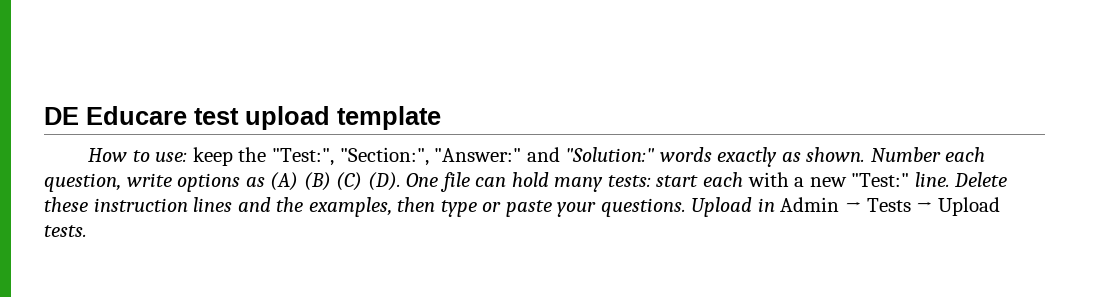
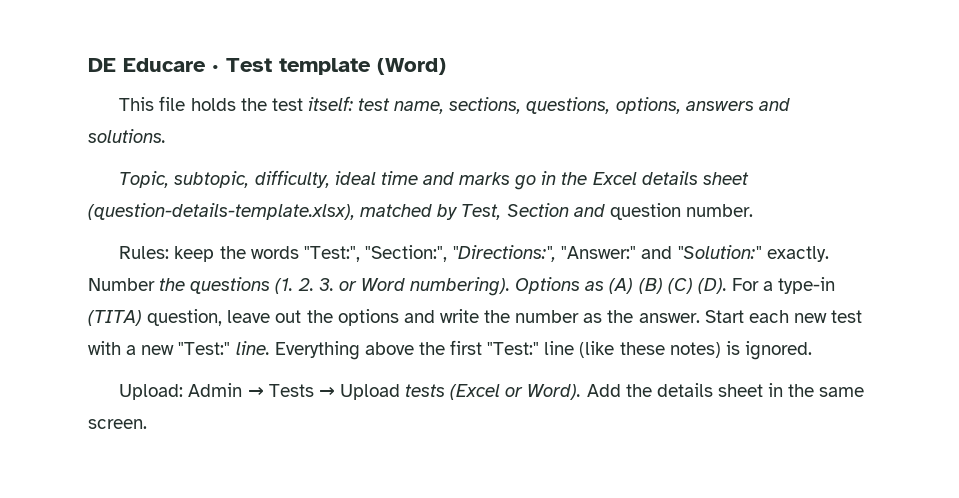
[194,106,441,130] [88,148,188,162] test upload template // How to use: -> [212,58,446,75] [119,96,790,114] [88,129,166,143] [119,170,749,190] [88,203,753,220] [119,246,170,259] · Test template (Word) // This file holds the test itself: test name, sections, questions, options, answers and solutions. // Topic, subtopic, difficulty, ideal time and marks go in the Excel details sheet (question-details-template.xlsx), matched by Test, Section and question number. // Rules:
(267, 154) none -> [250,246,299,259] words
(429, 156) none -> [452,245,557,262] "Directions:",
[659,147,986,167] [44,173,241,192] words exactly as shown. Number each question, write options -> [766,246,829,262] [88,277,581,296] exactly. Number the questions (1. 2. 3. or Word numbering). Options
[406,172,744,192] One file can hold many tests: start each -> [731,277,836,294] [88,309,863,326] For a type-in (TITA) question, leave out the options and write the number as the answer. Start each new test
[954,172,1008,187] [44,197,775,217] Delete these instruction lines and the examples, then type or paste your questions. Upload in -> [274,340,812,360] [119,384,184,400] Everything above the first "Test:" line (like these notes) is ignored. // Upload:
[44,225,87,237] tests. -> [405,383,865,400] [88,419,147,429] tests (Excel or Word). Add the details sheet in the same screen.

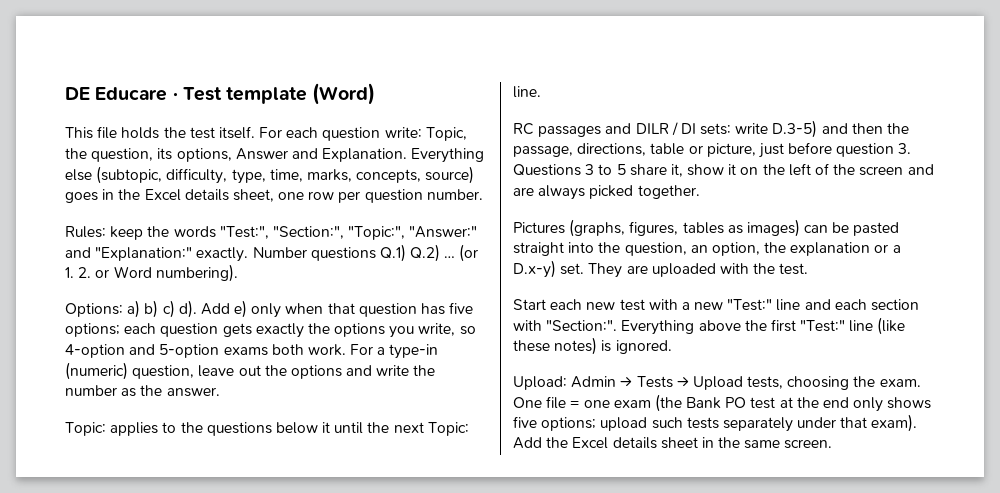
[307,96,790,114] [88,129,166,143] [119,170,749,190] [88,203,605,220] itself: test name, sections, questions, options, answers and solutions. // Topic, subtopic, difficulty, ideal time and marks go in the Excel details sheet (question-details-template.xlsx), matched by Test, Section and -> [218,126,467,141] [65,148,485,163] [65,166,475,184] [65,189,361,203] itself. For each question write: Topic, the question, its options, Answer and Explanation. Everything else (subtopic, difficulty, type, time, marks, concepts, source) goes in the Excel details sheet, one row per
[452,245,557,262] "Directions:", -> [348,226,406,240] "Topic:",
[677,245,762,259] "Solution:" -> [95,247,193,261] "Explanation:"
[159,277,727,296] the questions (1. 2. 3. or Word numbering). Options as (A) (B) (C) (D). -> [310,244,479,262] [65,264,238,282] [65,300,474,318] [65,323,476,338] [65,344,346,358] questions Q.1) Q.2) … (or 1. 2. or Word numbering). // Options: a) b) c) d). Add e) only when that question has five options; each question gets exactly the options you write, so 4-option and 5-option exams both work.
[88,310,142,326] (TITA) -> [65,362,128,380] (numeric)
(700, 318) none -> [65,422,469,436] [513,86,541,98] [513,120,910,138] [513,142,912,158] [513,163,934,177] [513,185,700,200] [513,219,900,237] [513,242,901,256] [513,260,809,278] // Topic: applies to the questions below it until the next Topic: line. // RC passages and DILR / DI sets: write D.3-5) and then the passage, directions, table or picture, just before question 3. Questions 3 to 5 share it, show it on the left of the screen and are always picked together. // Pictures (graphs, figures, tables as images) can be pasted straight into the question, an option, the explanation or a D.x-y) set. They are uploaded with the test. //
[235,341,270,355] line. -> [776,299,920,311] [513,320,618,331] line and each section with "Section:".
[405,384,582,400] tests (Excel or Word). -> [747,376,921,390] [513,394,932,412] [513,414,918,432] tests, choosing the exam. One file = one exam (the Bank PO test at the end only shows five options; upload such tests separately under that exam).
(652, 390) none -> [572,437,609,449] Excel

